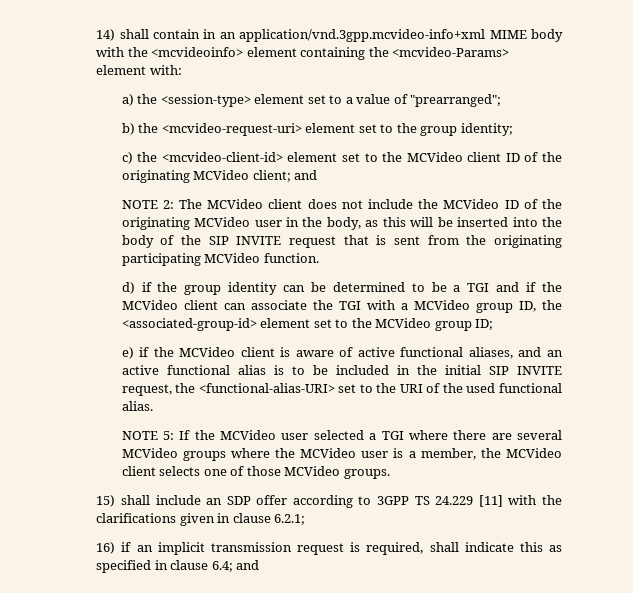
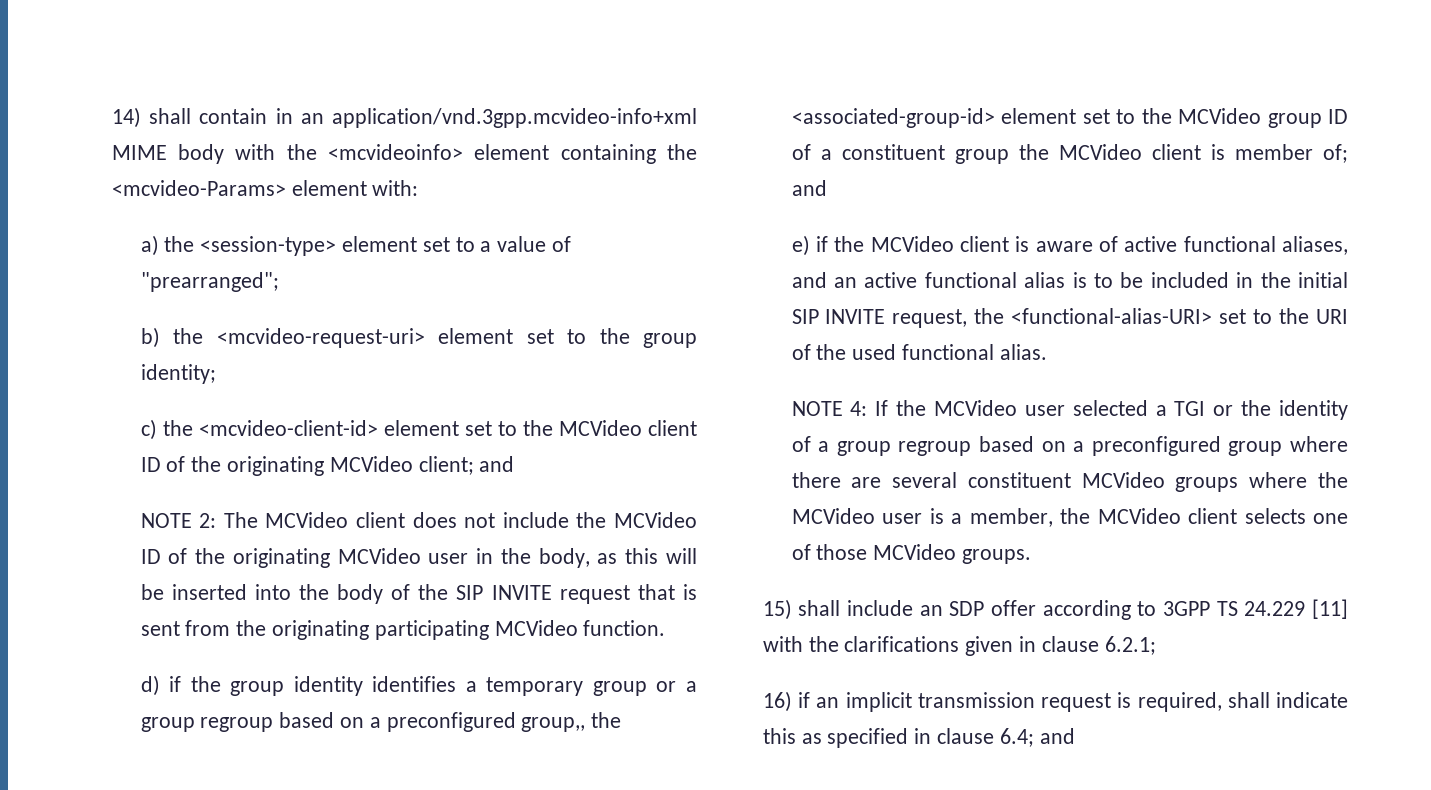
[283,282,562,292] [121,300,536,313] can be determined to be a TGI and if the MCVideo client can associate the TGI with a MCVideo group ID, -> [372,676,697,696] [140,712,586,732] identifies a temporary group or a group regroup based on a preconfigured group,,
[475,319,494,330] ID; -> [1328,109,1348,124] [791,144,1348,164] [791,180,827,196] ID of a constituent group the MCVideo client is member of; and
[163,431,175,440] 5: -> [850,401,868,416] 4:
(404, 435) none -> [1213,400,1348,420] [791,436,1283,456] or the identity of a group regroup based on a preconfigured group
(562, 435) none -> [967,472,1071,488] constituent

